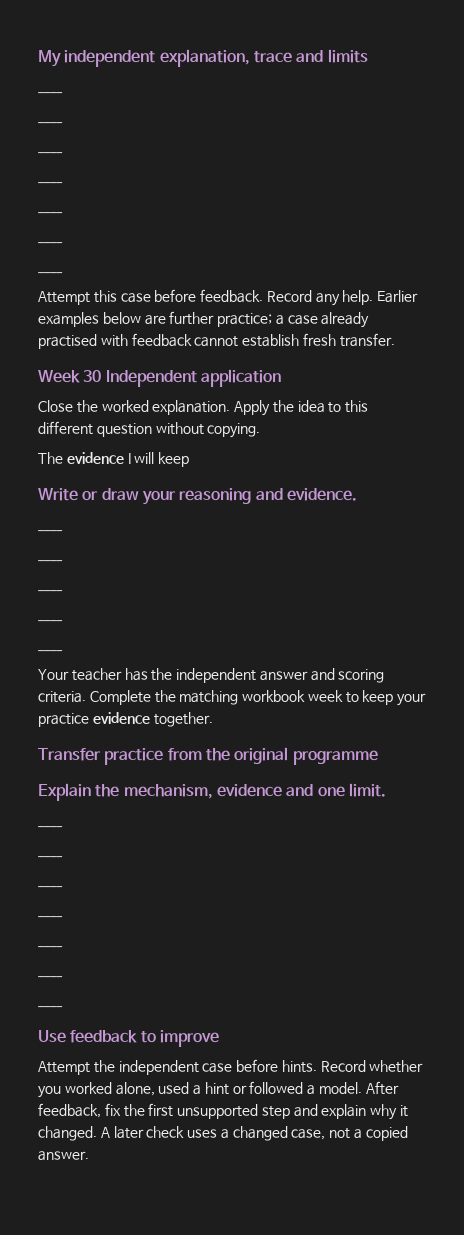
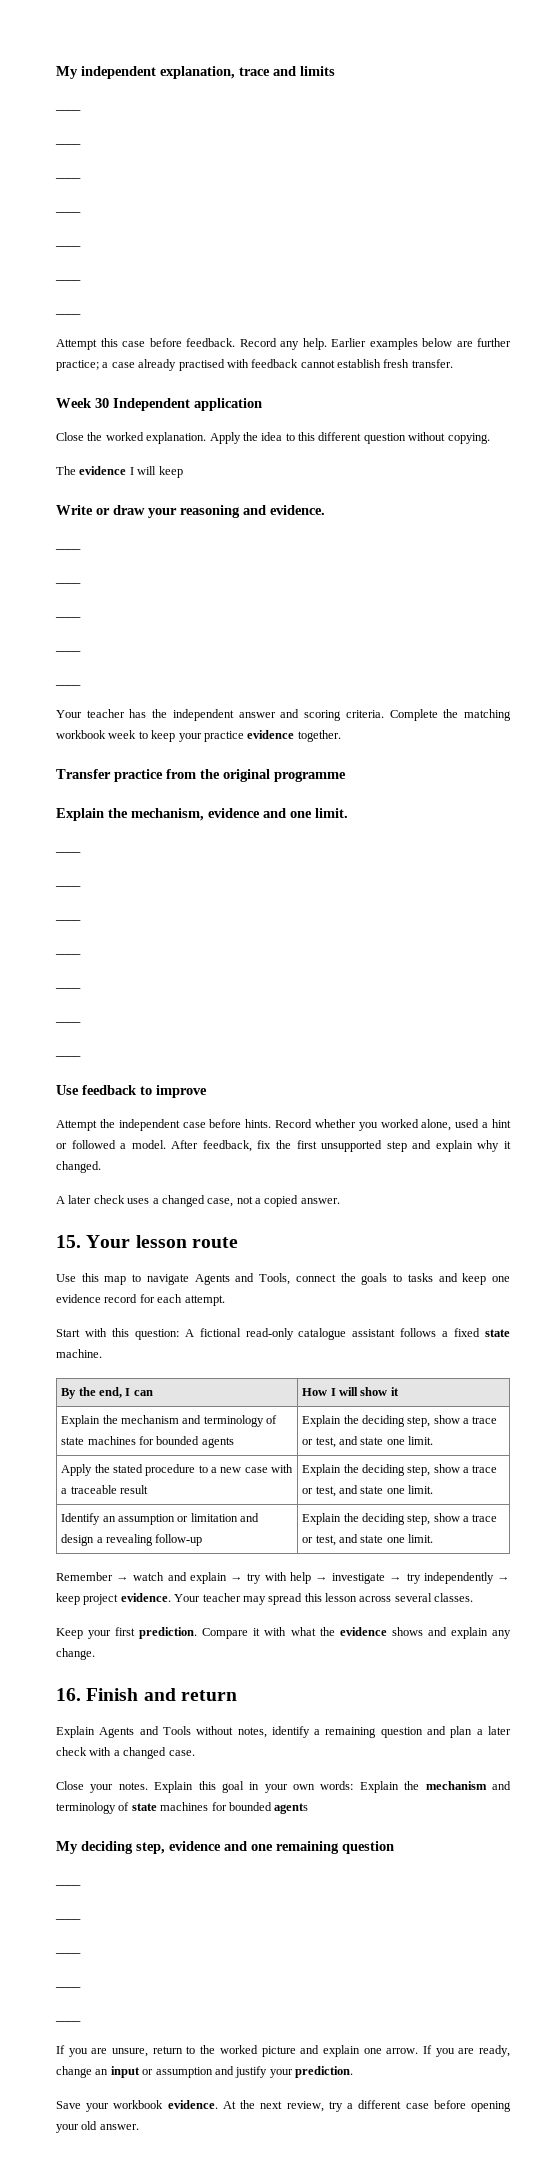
(97, 1133) none -> (101, 1167) //
(89, 1156) none -> [56,1235,238,1248] [56,1273,511,1285] [56,1294,225,1306] [56,1328,511,1340] [56,1349,102,1358] [61,1387,153,1399] [302,1387,399,1396] [61,1415,278,1427] [61,1436,234,1448] [302,1415,498,1427] [302,1436,434,1448] [61,1464,294,1476] [61,1485,148,1494] [302,1464,498,1476] [302,1485,434,1497] [61,1513,260,1525] [61,1534,203,1546] [302,1513,498,1525] [302,1534,434,1546] [56,1572,511,1584] [56,1593,474,1605] [56,1627,512,1639] [56,1648,95,1660] [56,1688,237,1701] [56,1726,512,1738] [56,1747,195,1759] [56,1781,511,1793] [56,1802,309,1814] [56,1841,394,1854] [55,1884,81,1886] [55,1918,81,1920] [55,1952,81,1954] [55,1986,81,1988] [55,2020,81,2022] [56,2045,510,2057] [56,2066,353,2078] [56,2100,511,2112] [56,2121,139,2133] // 15. Your lesson route // Use this map to navigate Agents and Tools, connect the goals to tasks and keep one evidence record for each attempt. // Start with this question: A fictional read-only catalogue assistant follows a fixed state machine. // By the end, I can | How I will show it // Explain the mechanism and terminology of state machines for bounded agents | Explain the deciding step, show a trace or test, and state one limit. // Apply the stated procedure to a new case with a traceable result | Explain the deciding step, show a trace or test, and state one limit. // Identify an assumption or limitation and design a revealing follow-up | Explain the deciding step, show a trace or test, and state one limit. // Remember → watch and explain → try with help → investigate → try independently → keep project evidence. Your teacher may spread this lesson across several classes. // Keep your first prediction. Compare it with what the evidence shows and explain any change. // 16. Finish and return // Explain Agents and Tools without notes, identify a remaining question and plan a later check with a changed case. // Close your notes. Explain this goal in your own words: Explain the mechanism and terminology of state machines for bounded agents // My deciding step, evidence and one remaining question // ____ // ____ // ____ // ____ // ____ // If you are unsure, return to the worked picture and explain one arrow. If you are ready, change an input or assumption and justify your prediction. // Save your workbook evidence. At the next review, try a different case before opening your old answer.

